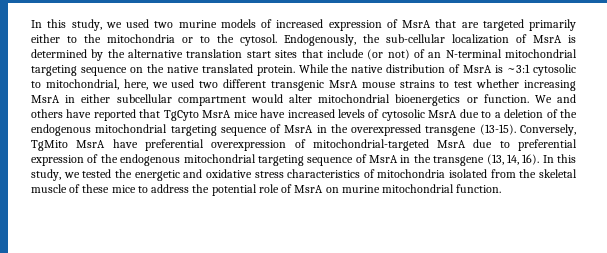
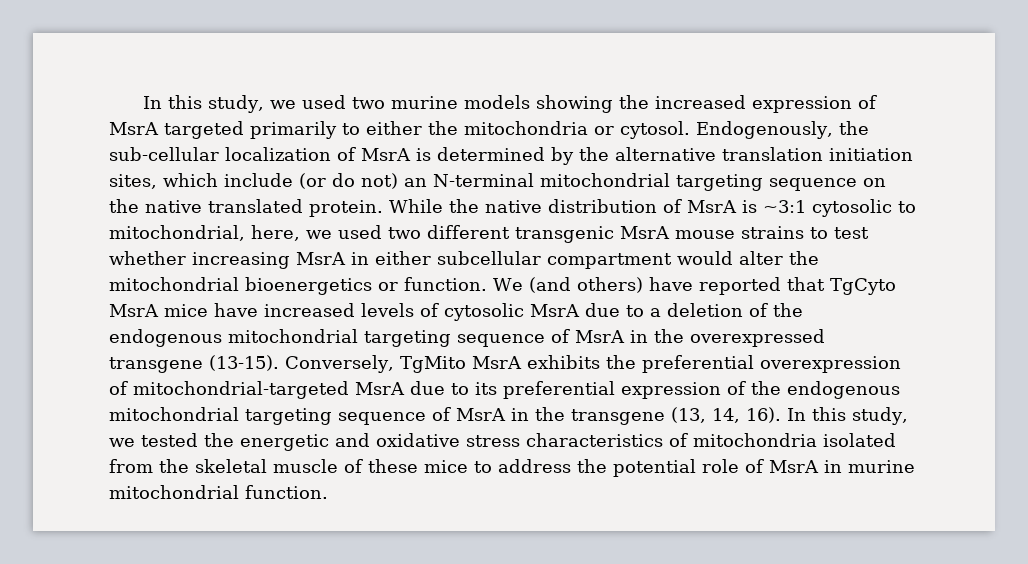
[261,19,272,28] of -> [536,95,650,113] showing the
[435,19,576,31] [31,34,77,43] that are targeted primarily either to -> [164,121,422,139] targeted primarily to either
[200,34,234,43] to the -> (614, 130) none
[246,49,425,60] start sites that include (or not) of -> [829,148,913,161] [109,173,398,189] initiation sites, which include (or do not)
(312, 98) none -> [789,251,819,265] the
[557,94,577,103] [31,109,63,118] and others -> [528,277,643,293] (and others)
[112,139,138,148] have -> [526,355,636,369] exhibits the
(510, 144) none -> [475,382,497,395] its
[325,187,339,193] on -> [824,460,842,473] in

